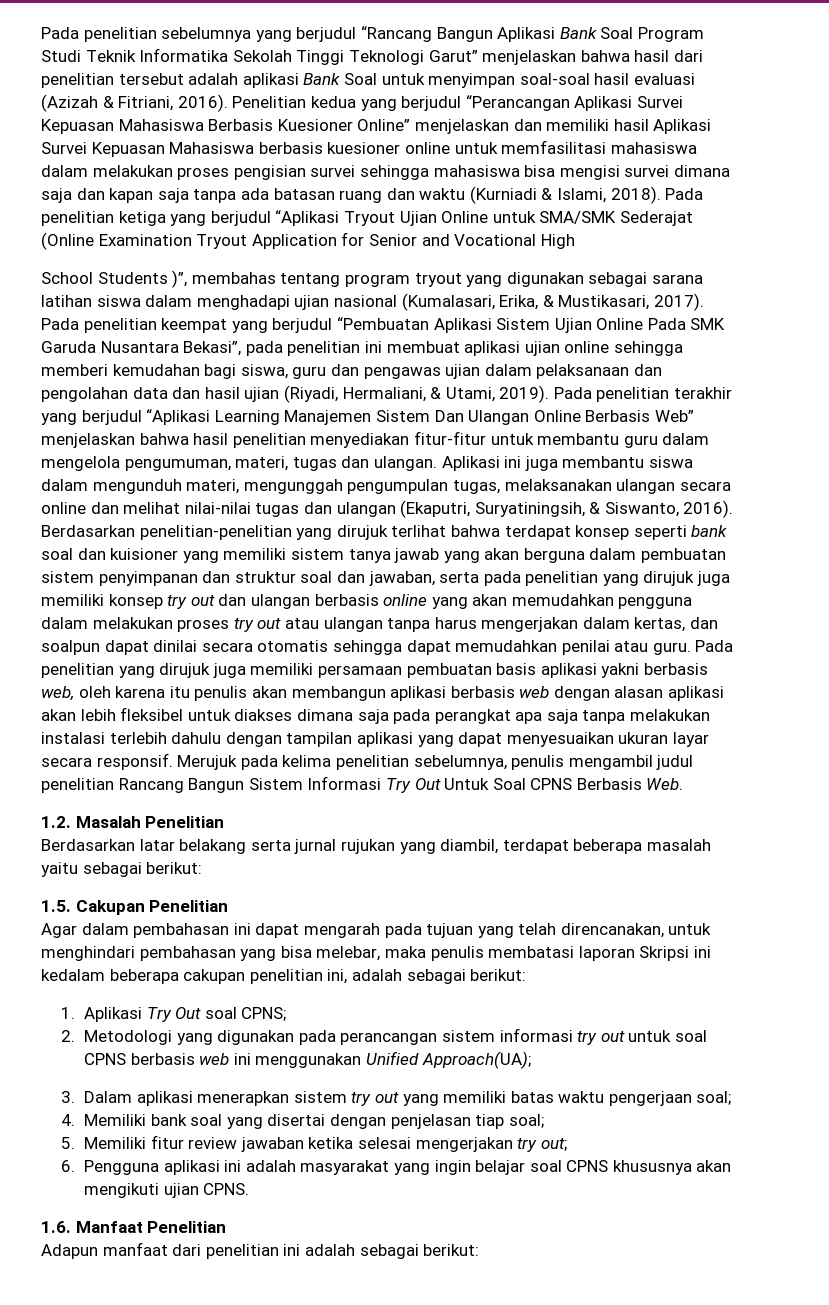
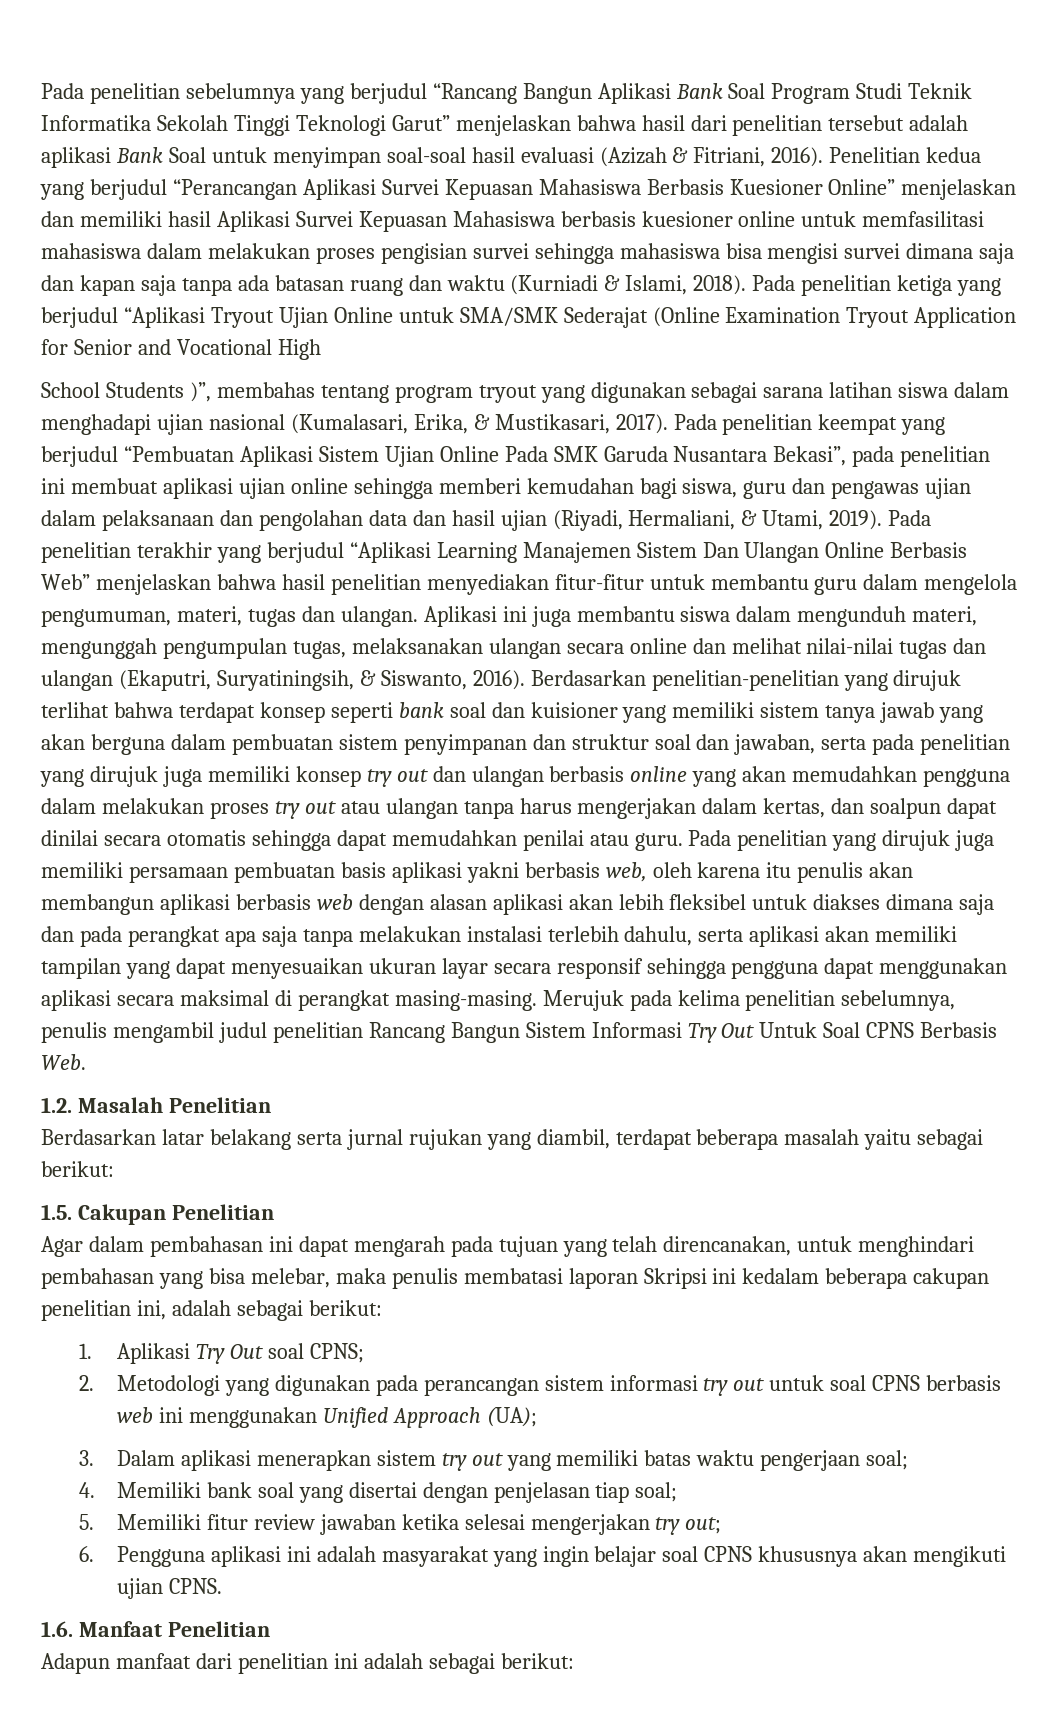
(389, 716) none -> [41,926,74,942] dan
[171,732,413,747] dahulu dengan tampilan aplikasi -> [624,926,958,947] [41,958,121,979] dahulu, serta aplikasi akan memiliki tampilan
[96,753,173,770] responsif. -> [556,958,1008,979] [41,990,537,1011] responsif sehingga pengguna dapat menggunakan aplikasi secara maksimal di perangkat masing-masing.
[421,1051,531,1069] Approach(UA); -> [392,1407,537,1428] Approach (UA);

